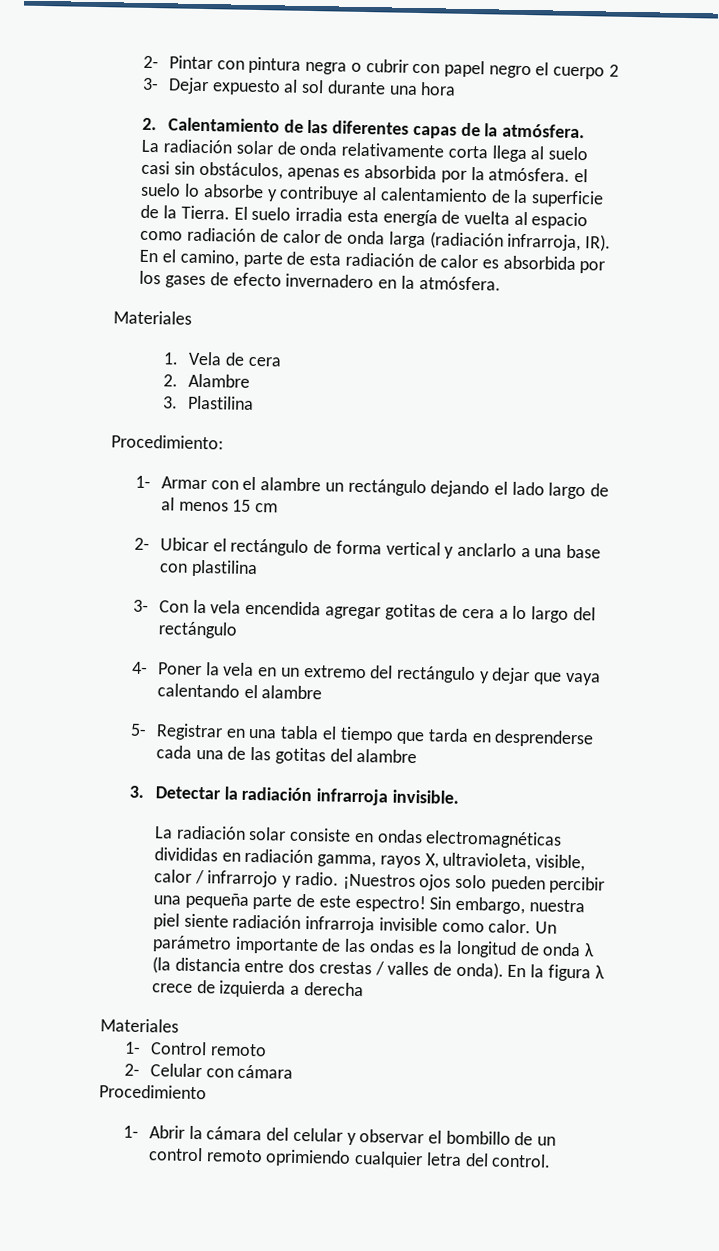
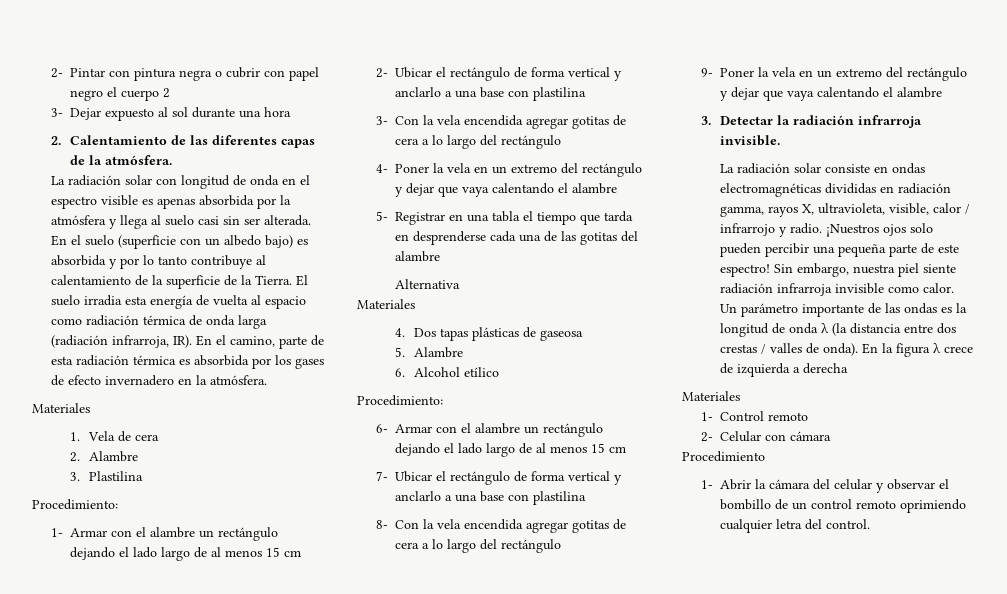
[276,141,488,159] de onda relativamente corta -> [156,175,311,189] [51,195,292,209] [51,215,118,229] con longitud de onda en el espectro visible es apenas absorbida por la atmósfera y
[198,161,588,183] [140,182,278,202] obstáculos, apenas es absorbida por la atmósfera. el suelo lo absorbe y -> [244,215,312,226] [51,235,309,249] [51,255,188,269] ser alterada. En el suelo (superficie con un albedo bajo) es absorbida y por lo tanto
[259,229,321,244] de calor -> [143,315,187,325] térmica
[417,254,479,269] de calor -> [133,355,177,365] térmica
(418, 756) none -> [395,279,461,289] [357,299,415,309] [395,327,584,341] [395,347,464,358] [395,367,500,377] [357,395,443,406] [376,423,604,437] [395,443,627,457] [376,471,623,485] [395,491,587,505] [376,519,627,533] [395,539,562,553] [701,67,968,81] [720,87,943,101] // Alternativa // Materiales // 4. Dos tapas plásticas de gaseosa // 5. Alambre // 6. Alcohol etílico // Procedimiento: // 6- Armar con el alambre un rectángulo dejando el lado largo de al menos 15 cm // 7- Ubicar el rectángulo de forma vertical y anclarlo a una base con plastilina // 8- Con la vela encendida agregar gotitas de cera a lo largo del rectángulo // 9- Poner la vela en un extremo del rectángulo y dejar que vaya calentando el alambre

